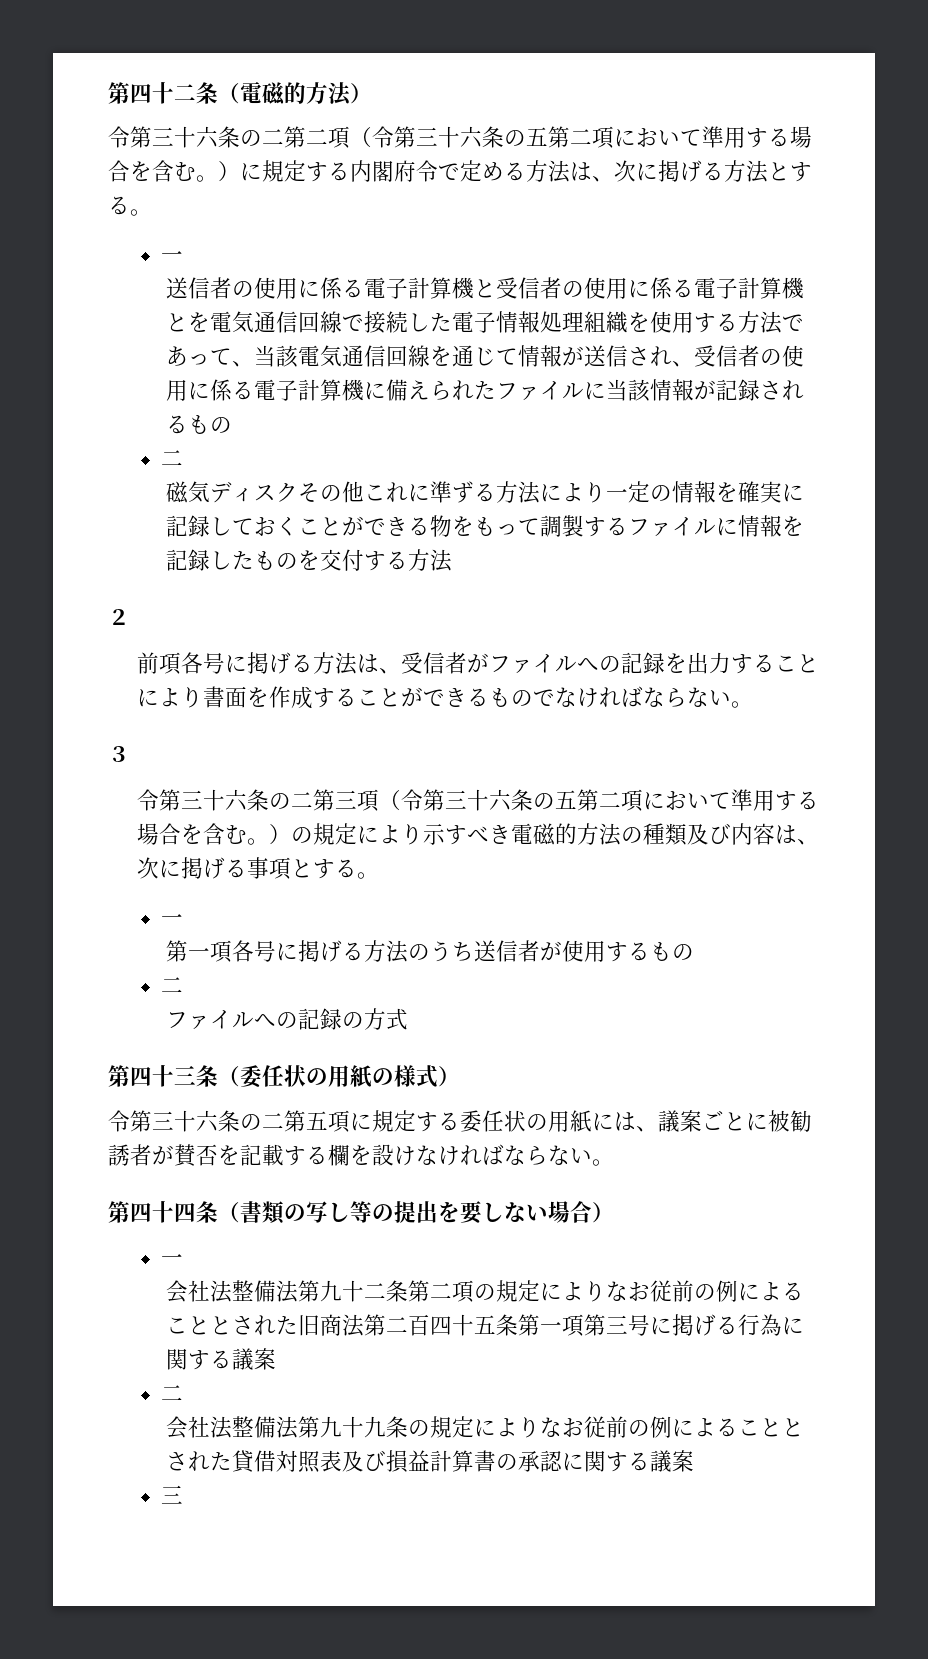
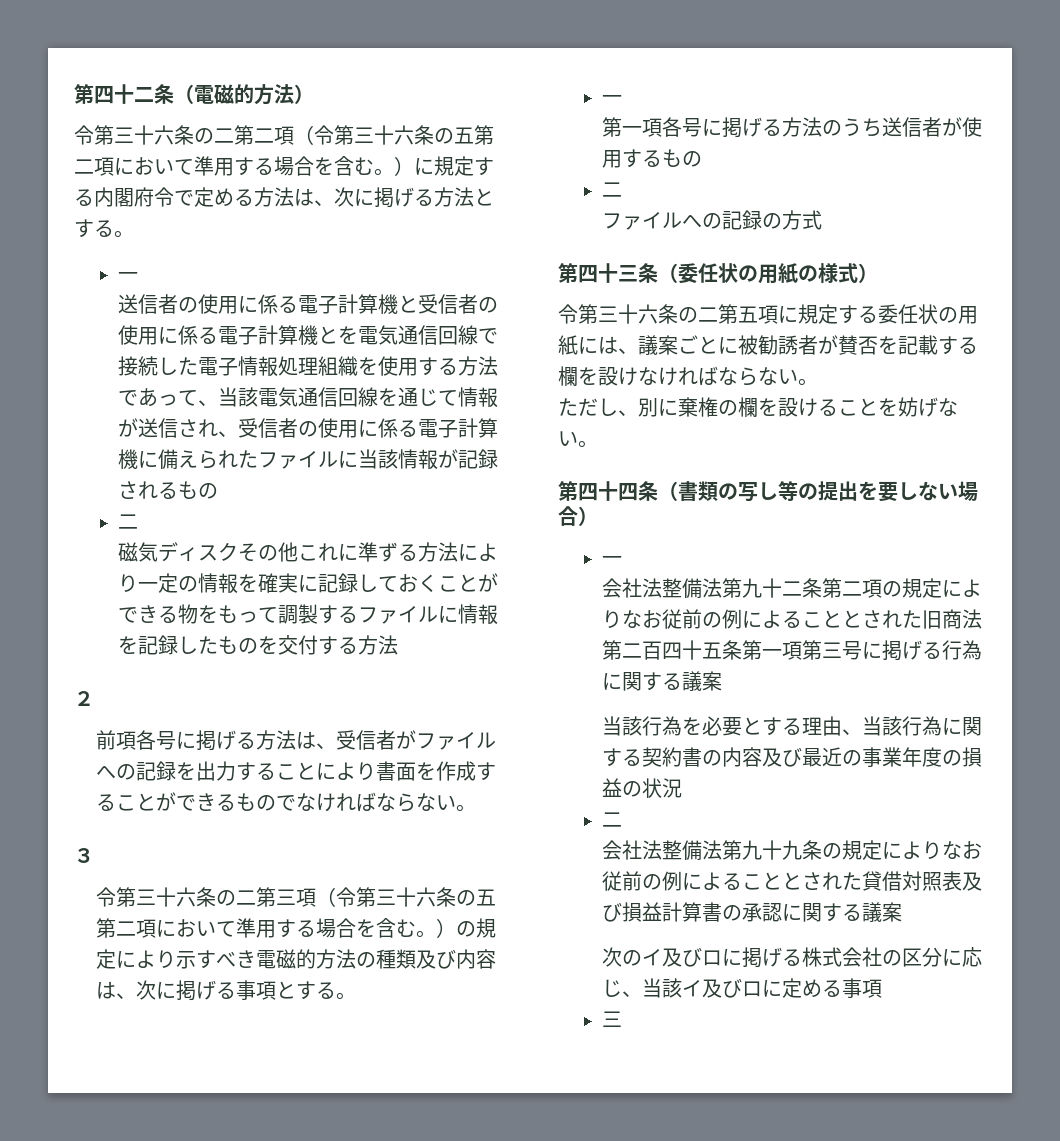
(614, 1162) none -> [558,397,958,417] [558,431,598,448] // ただし、別に棄権の欄を設けることを妨げない。
(277, 1359) none -> [602,716,983,736] [602,747,983,767] [602,778,683,798] // 当該行為を必要とする理由、当該行為に関する契約書の内容及び最近の事業年度の損益の状況
(695, 1461) none -> [602,947,983,968] [602,978,883,998] // 次のイ及びロに掲げる株式会社の区分に応じ、当該イ及びロに定める事項

